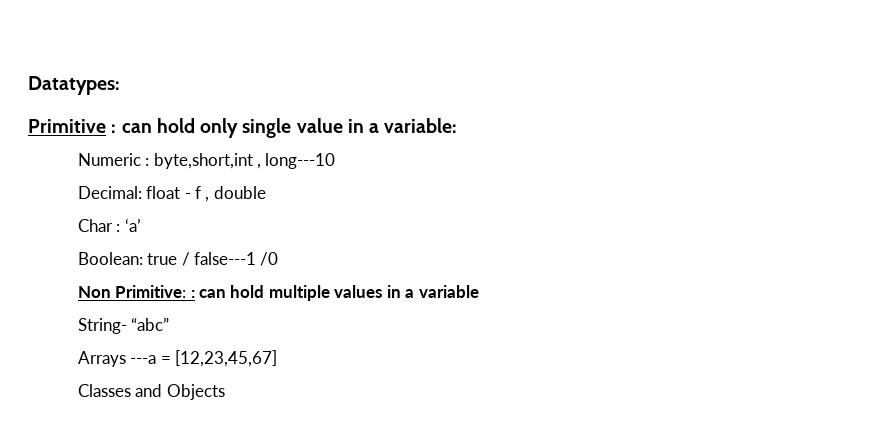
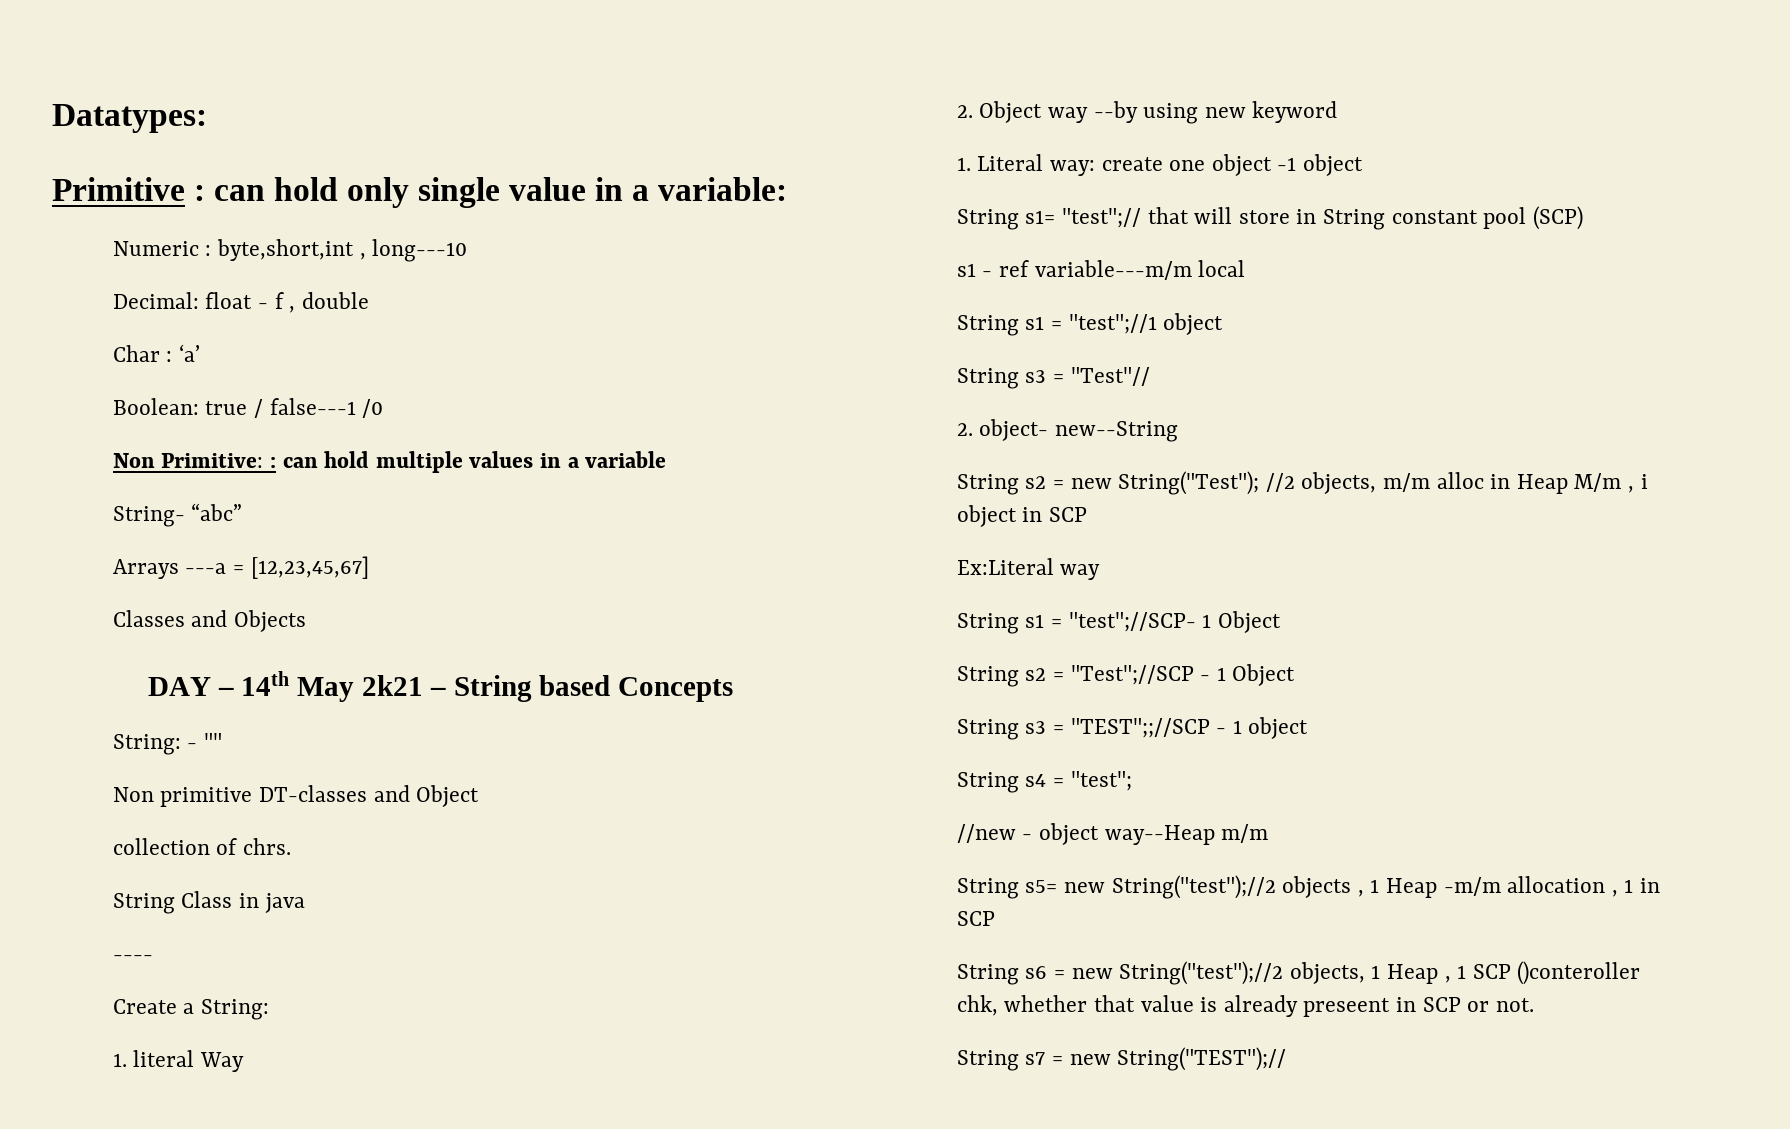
(225, 392) none -> [147,671,734,702] [112,733,222,755] [112,785,480,807] [112,838,291,855] [112,891,305,914] [112,955,153,961] [112,999,269,1020] [112,1050,244,1072] [956,101,1338,124] [956,154,1364,176] [956,206,1583,230] [956,260,1246,280] [956,313,1224,336] [956,367,1150,389] [956,419,1178,442] [956,471,1648,495] [956,505,1087,527] [956,558,1101,580] [956,611,1281,634] [956,664,1296,687] [956,717,1309,740] [956,771,1132,793] [956,823,1269,845] [956,875,1661,899] [956,911,995,926] [956,961,1641,985] [956,995,1534,1017] [956,1047,1287,1071] // DAY – 14th May 2k21 – String based Concepts // String: - "" // Non primitive DT-classes and Object // collection of chrs. // String Class in java // ---- // Create a String: // 1. literal Way // 2. Object way --by using new keyword // 1. Literal way: create one object -1 object // String s1= "test";// that will store in String constant pool (SCP) // s1 - ref variable---m/m local // String s1 = "test";//1 object // String s3 = "Test"// // 2. object- new--String // String s2 = new String("Test"); //2 objects, m/m alloc in Heap M/m , i object in SCP // Ex:Literal way // String s1 = "test";//SCP- 1 Object // String s2 = "Test";//SCP - 1 Object // String s3 = "TEST";;//SCP - 1 object // String s4 = "test"; // //new - object way--Heap m/m // String s5= new String("test");//2 objects , 1 Heap -m/m allocation , 1 in SCP // String s6 = new String("test");//2 objects, 1 Heap , 1 SCP ()conteroller chk, whether that value is already preseent in SCP or not. // String s7 = new String("TEST");//

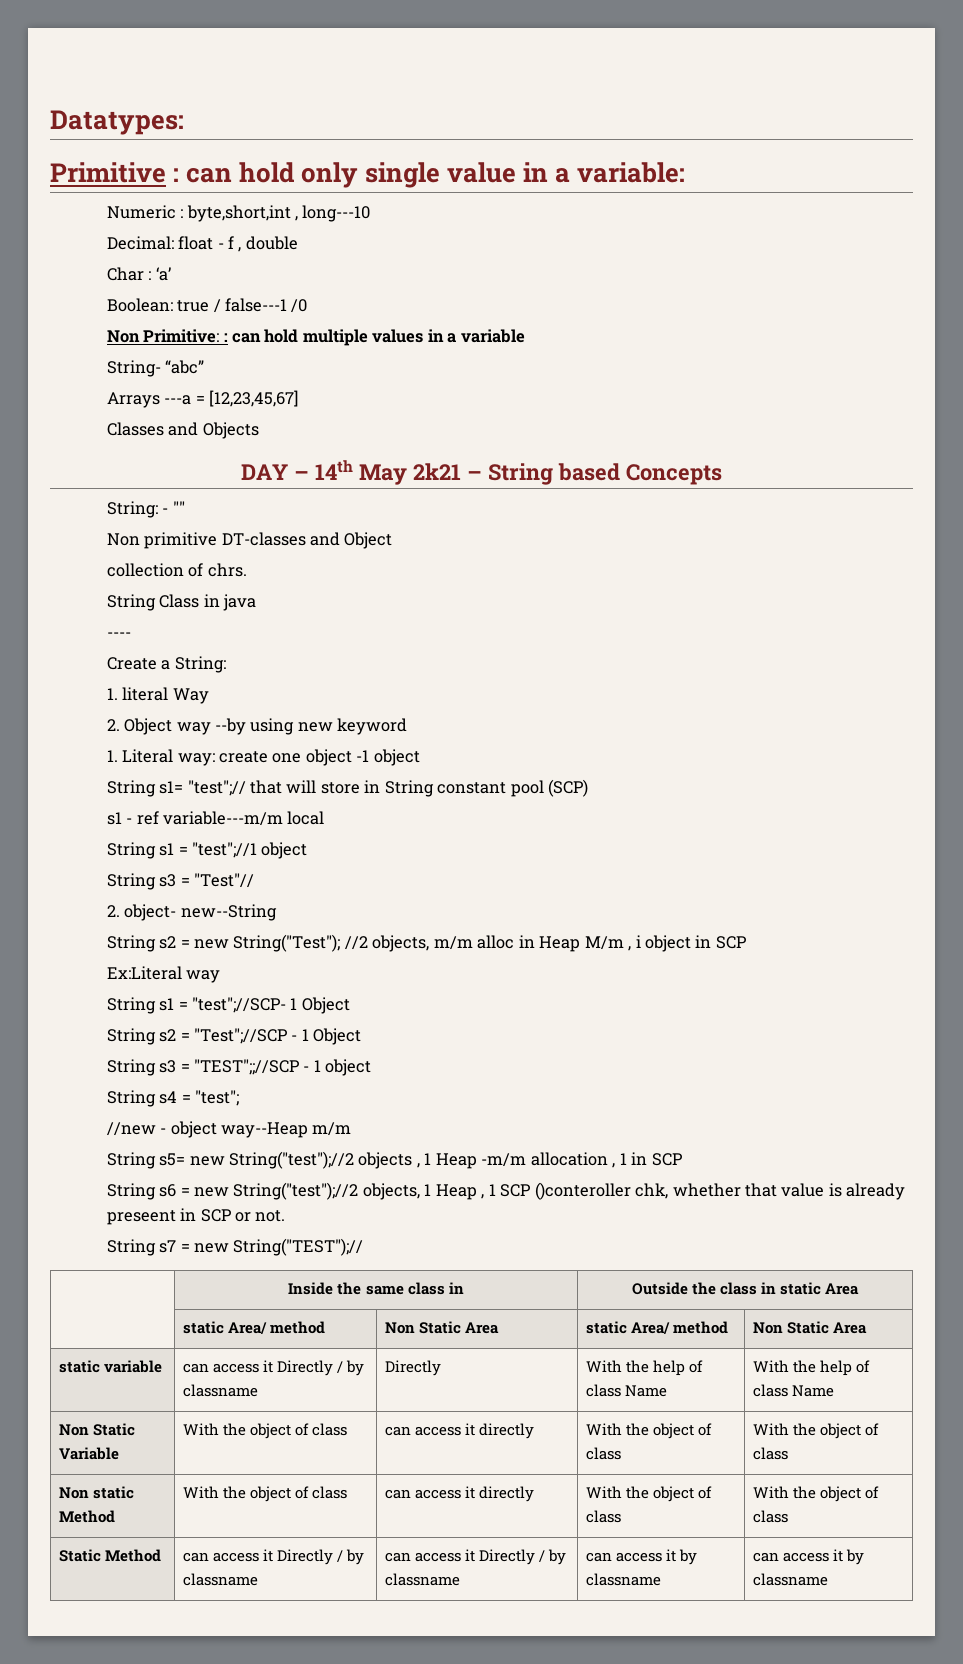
(1287, 1059) none -> [288,1282,464,1295] [631,1282,860,1295] [182,1321,325,1334] [384,1321,499,1334] [585,1321,728,1334] [752,1321,867,1334] [58,1360,162,1373] [182,1360,365,1376] [182,1384,258,1397] [384,1360,441,1376] [585,1360,703,1376] [585,1384,667,1397] [752,1360,870,1376] [752,1384,834,1397] [58,1423,135,1436] [58,1447,119,1460] [182,1423,348,1439] [384,1423,534,1439] [585,1423,712,1439] [585,1447,621,1460] [752,1423,879,1439] [752,1447,788,1460] [58,1486,134,1499] [58,1510,115,1523] [182,1486,348,1502] [384,1486,534,1502] [585,1486,712,1502] [585,1510,621,1523] [752,1486,879,1502] [752,1510,788,1523] [58,1549,161,1562] [182,1549,365,1565] [182,1573,258,1586] [384,1549,567,1565] [384,1573,460,1586] [585,1549,697,1565] [585,1573,661,1586] [752,1549,864,1565] [752,1573,828,1586] // | Inside the same class in | Outside the class in static Area // | static Area/ method | Non Static Area | static Area/ method | Non Static Area // static variable | can access it Directly / by classname | Directly | With the help of class Name | With the help of class Name // Non Static Variable | With the object of class | can access it directly | With the object of class | With the object of class // Non static Method | With the object of class | can access it directly | With the object of class | With the object of class // Static Method | can access it Directly / by classname | can access it Directly / by classname | can access it by classname | can access it by classname

